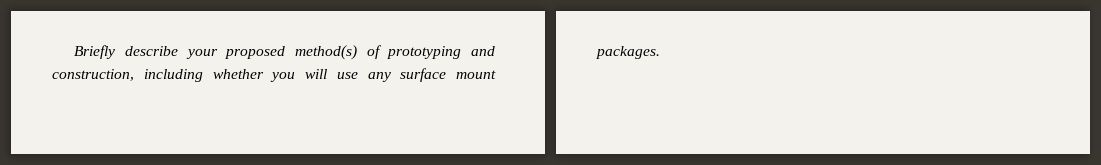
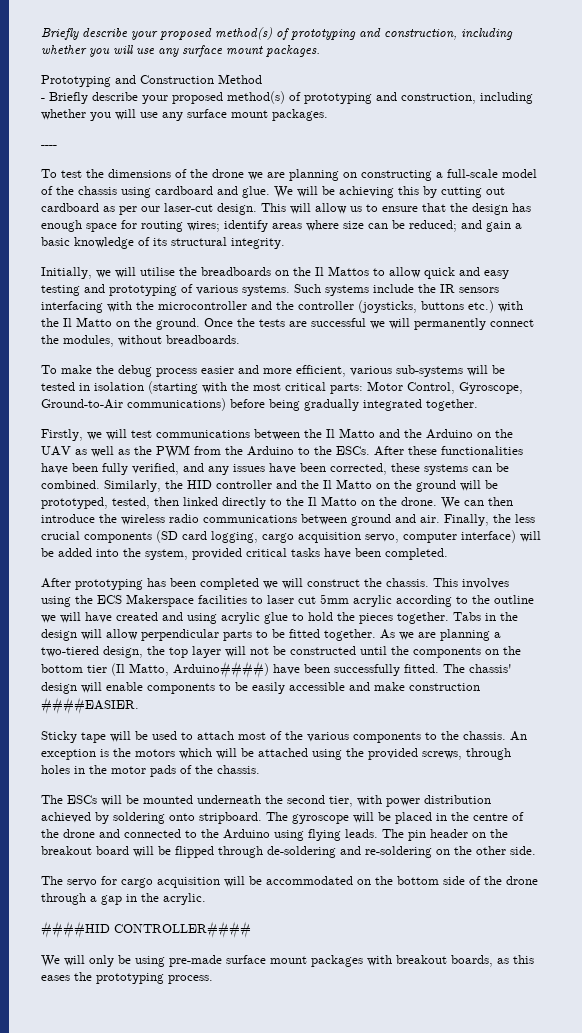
(660, 52) none -> [41,74,262,87] [41,91,533,104] [41,109,328,121] [41,145,57,148] [41,169,537,181] [41,186,505,198] [41,203,531,215] [41,220,522,232] [41,237,285,249] [41,266,509,279] [41,284,499,296] [41,300,523,313] [41,317,534,330] [41,335,240,347] [41,365,505,377] [41,381,523,394] [41,398,478,411] [41,428,513,441] [41,445,523,458] [41,463,509,475] [41,479,498,492] [41,496,513,509] [41,514,535,526] [41,530,541,543] [41,548,448,560] [41,578,509,590] [41,594,534,607] [41,612,518,624] [41,629,501,641] [41,646,521,658] [41,661,512,678] [41,682,480,694] [41,697,139,714] [41,731,527,743] [41,748,511,760] [41,765,260,777] [41,795,491,807] [41,812,524,824] [41,829,508,841] [41,846,536,858] [41,876,538,888] [41,893,206,905] [41,921,251,938] [41,955,534,967] [41,972,213,984] // Prototyping and Construction Method // - Briefly describe your proposed method(s) of prototyping and construction, including whether you will use any surface mount packages. // ---- // To test the dimensions of the drone we are planning on constructing a full-scale model of the chassis using cardboard and glue. We will be achieving this by cutting out cardboard as per our laser-cut design. This will allow us to ensure that the design has enough space for routing wires; identify areas where size can be reduced; and gain a basic knowledge of its structural integrity. // Initially, we will utilise the breadboards on the Il Mattos to allow quick and easy testing and prototyping of various systems. Such systems include the IR sensors interfacing with the microcontroller and the controller (joysticks, buttons etc.) with the Il Matto on the ground. Once the tests are successful we will permanently connect the modules, without breadboards. // To make the debug process easier and more efficient, various sub-systems will be tested in isolation (starting with the most critical parts: Motor Control, Gyroscope, Ground-to-Air communications) before being gradually integrated together. // Firstly, we will test communications between the Il Matto and the Arduino on the UAV as well as the PWM from the Arduino to the ESCs. After these functionalities have been fully verified, and any issues have been corrected, these systems can be combined. Similarly, the HID controller and the Il Matto on the ground will be prototyped, tested, then linked directly to the Il Matto on the drone. We can then introduce the wireless radio communications between ground and air. Finally, the less crucial components (SD card logging, cargo acquisition servo, computer interface) will be added into the system, provided critical tasks have been completed. // After prototyping has been completed we will construct the chassis. This involves using the ECS Makerspace facilities to laser cut 5mm acrylic according to the outline we will have created and using acrylic glue to hold the pieces together. Tabs in the design will allow perpendicular parts to be fitted together. As we are planning a two-tiered design, the top layer will not be constructed until the components on the bottom tier (Il Matto, Arduino####) have been successfully fitted. The chassis' design will enable components to be easily accessible and make construction ####EASIER. // Sticky tape will be used to attach most of the various components to the chassis. An exception is the motors which will be attached using the provided screws, through holes in the motor pads of the chassis. // The ESCs will be mounted underneath the second tier, with power distribution achieved by soldering onto stripboard. The gyroscope will be placed in the centre of the drone and connected to the Arduino using flying leads. The pin header on the breakout board will be flipped through de-soldering and re-soldering on the other side. // The servo for cargo acquisition will be accommodated on the bottom side of the drone through a gap in the acrylic. // ####HID CONTROLLER#### // We will only be using pre-made surface mount packages with breakout boards, as this eases the prototyping process.

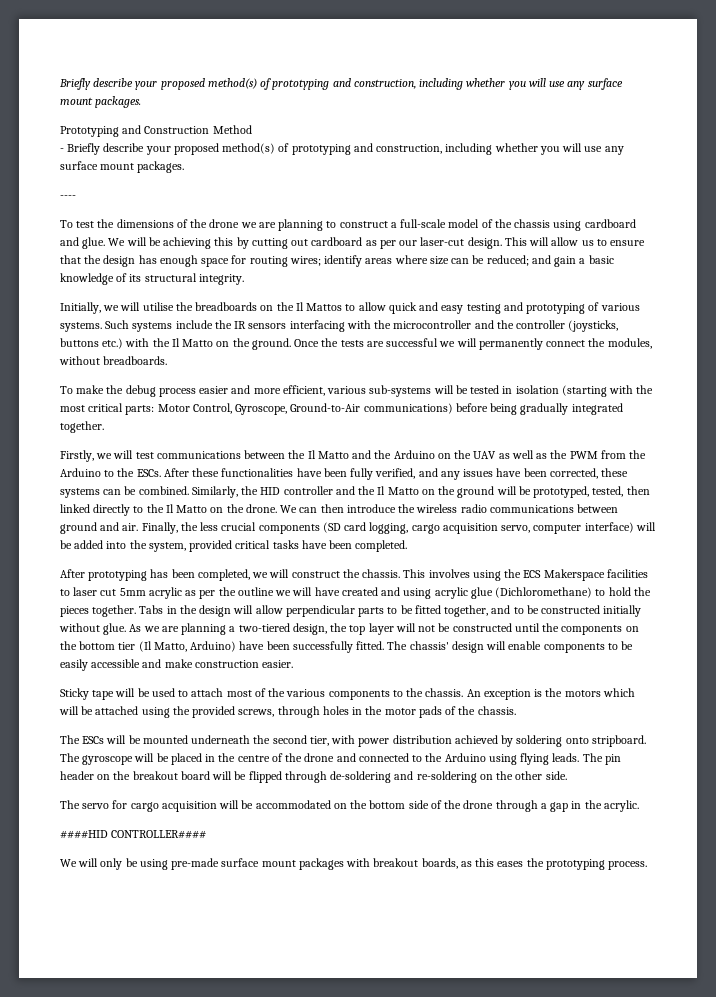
[343,170,432,181] on constructing -> [326,221,388,228] to construct
[200,578,259,590] completed -> [197,569,250,581] completed,
[396,595,468,607] according to -> [185,590,216,599] as per
(288, 618) none -> [495,587,593,598] (Dichloromethane)
[324,629,376,641] together. -> [444,605,642,617] [59,623,127,635] together, and to be constructed initially without glue.
[173,661,269,678] Arduino####) -> [190,641,237,652] Arduino)
[41,697,139,714] ####EASIER. -> [262,660,294,668] easier.

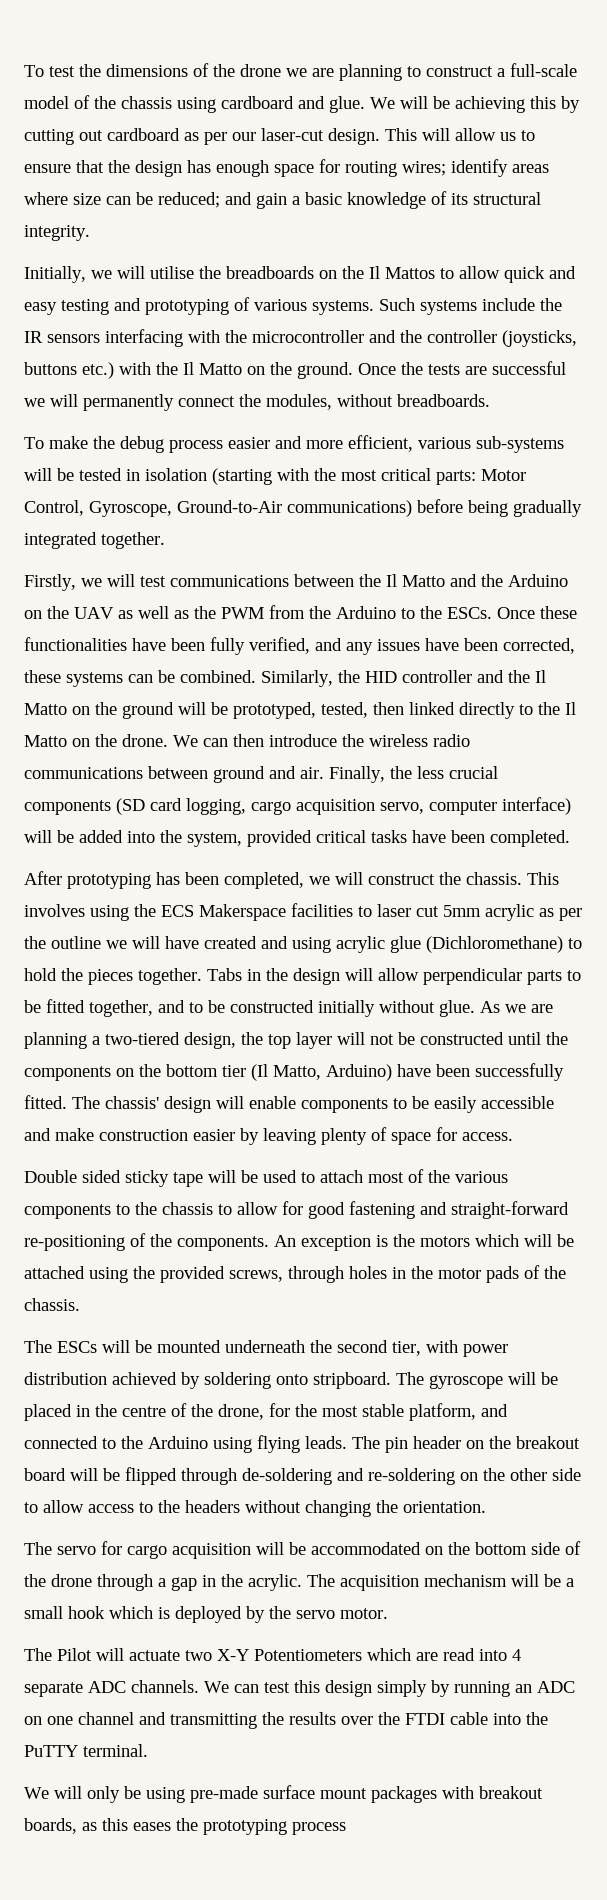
[59,78,623,90] [60,96,142,108] [60,125,252,137] [60,143,624,155] [60,161,185,173] [60,195,76,199] Briefly describe your proposed method(s) of prototyping and construction, including whether you will use any surface mount packages. // Prototyping and Construction Method // - Briefly describe your proposed method(s) of prototyping and construction, including whether you will use any surface mount packages. // ---- // -> (24, 71) none
[163,468,189,477] After -> [497,607,535,619] Once
[262,660,294,668] [60,688,89,700] easier. // Sticky -> [193,1127,513,1145] [24,1170,169,1187] easier by leaving plenty of space for access. // Double sided sticky
[425,688,464,697] chassis. -> [162,1201,569,1219] [24,1233,269,1251] chassis to allow for good fastening and straight-forward re-positioning of the components.
[304,753,335,762] drone -> [218,1403,476,1421] drone, for the most stable platform,
[545,771,567,780] side. -> [552,1468,581,1481] [24,1500,486,1517] side to allow access to the headers without changing the orientation.
[60,830,207,839] // ####HID CONTROLLER#### -> [307,1574,574,1591] [24,1606,388,1623] [24,1648,521,1661] [24,1680,575,1697] [24,1712,548,1729] [24,1744,148,1757] The acquisition mechanism will be a small hook which is deployed by the servo motor. // The Pilot will actuate two X-Y Potentiometers which are read into 4 separate ADC channels. We can test this design simply by running an ADC on one channel and transmitting the results over the FTDI cable into the PuTTY terminal.
[608,861,648,870] process. -> [292,1822,346,1835] process

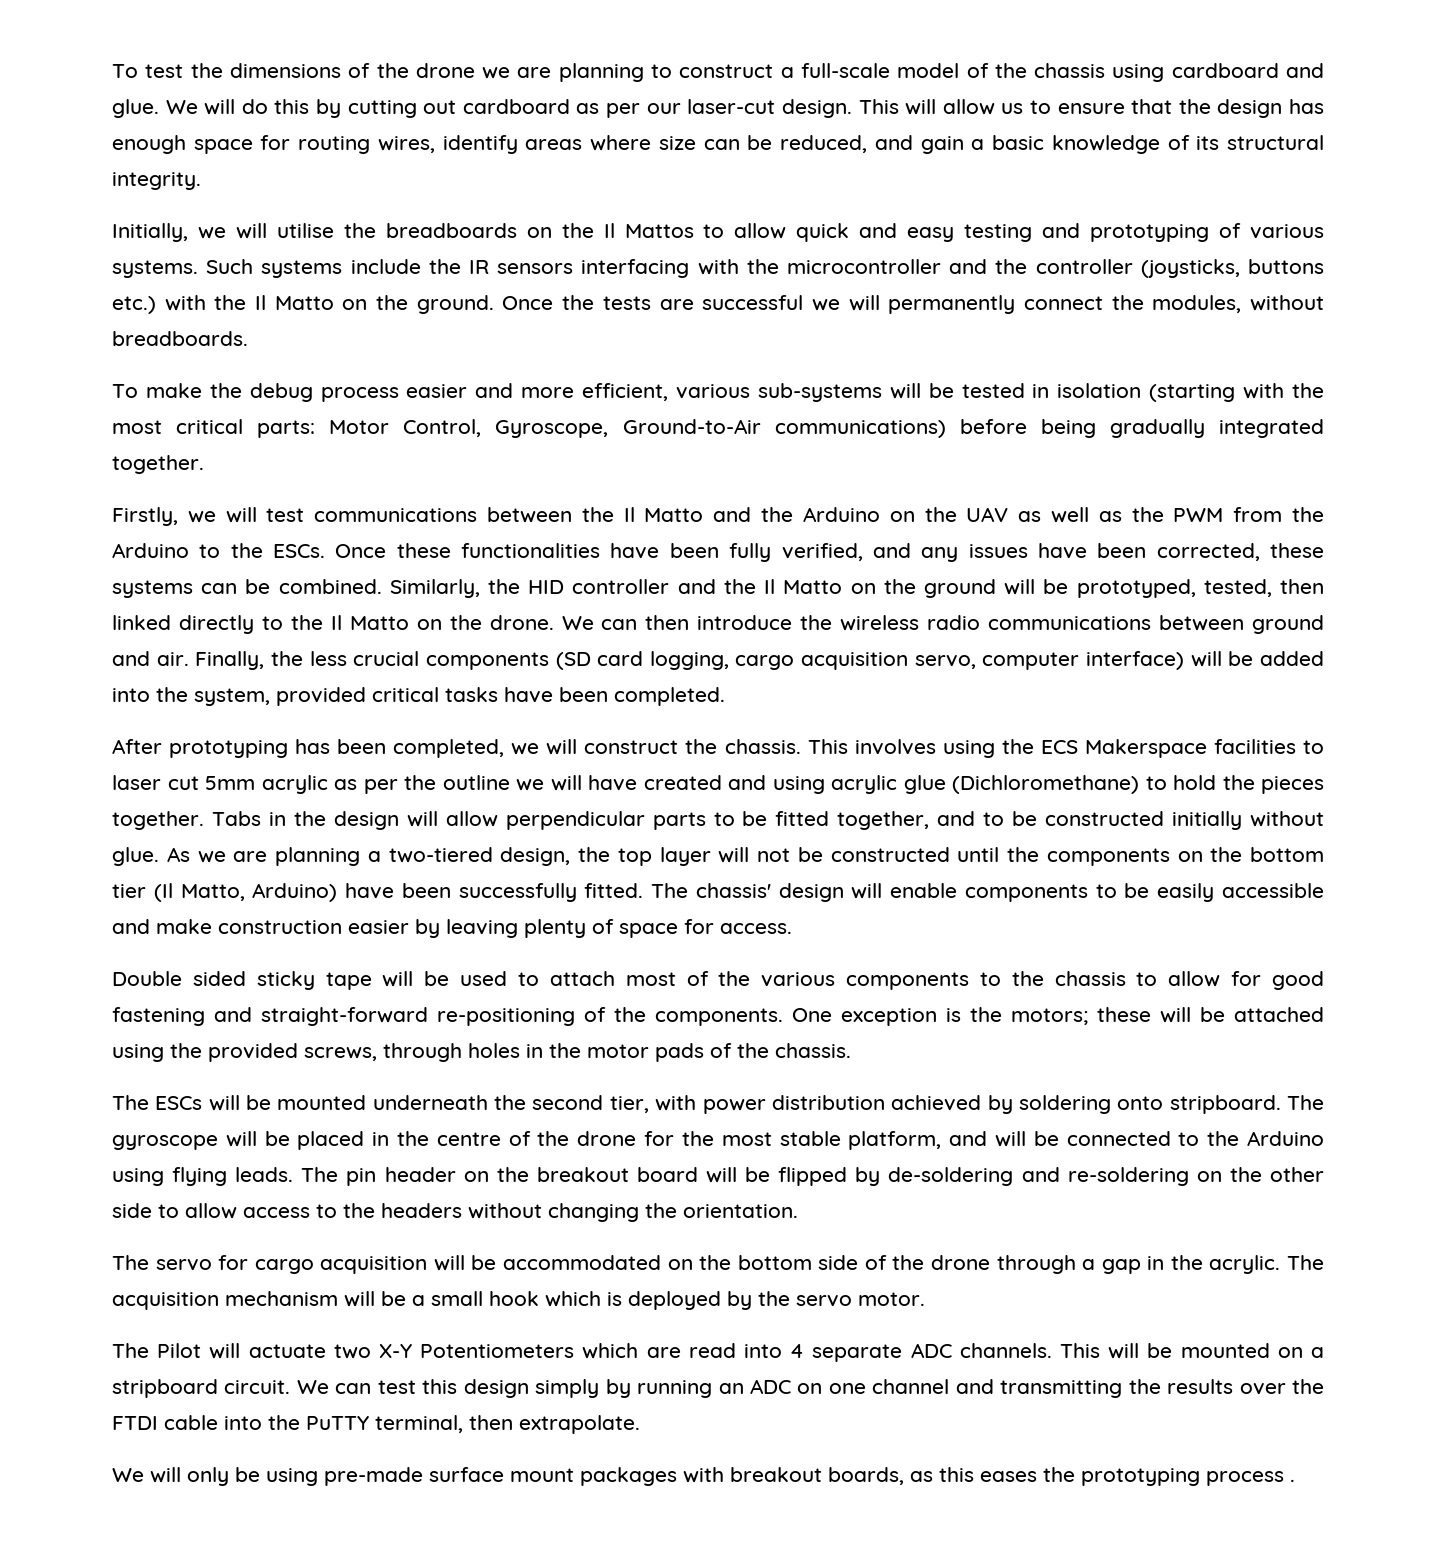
[433,96,525,113] be achieving -> [241,99,268,114] do
[402,161,446,176] wires; -> [377,136,435,153] wires,
[158,192,220,208] reduced; -> [780,135,868,153] reduced,
[274,1235,296,1247] An -> [792,1008,832,1022] One
[420,1234,519,1247] motors which -> [1011,1007,1151,1025] motors; these
[218,1404,264,1420] drone, -> [577,1131,637,1146] drone
(508, 1410) none -> [994,1131,1059,1147] will be
[181,1468,237,1485] through -> [855,1167,881,1186] by
(199, 1686) none -> [1060,1343,1325,1359] [112,1379,291,1398] This will be mounted on a stripboard circuit.
[83,1744,148,1757] terminal. -> [375,1415,640,1434] terminal, then extrapolate.
(346, 1828) none -> [1290,1479,1295,1482] .

